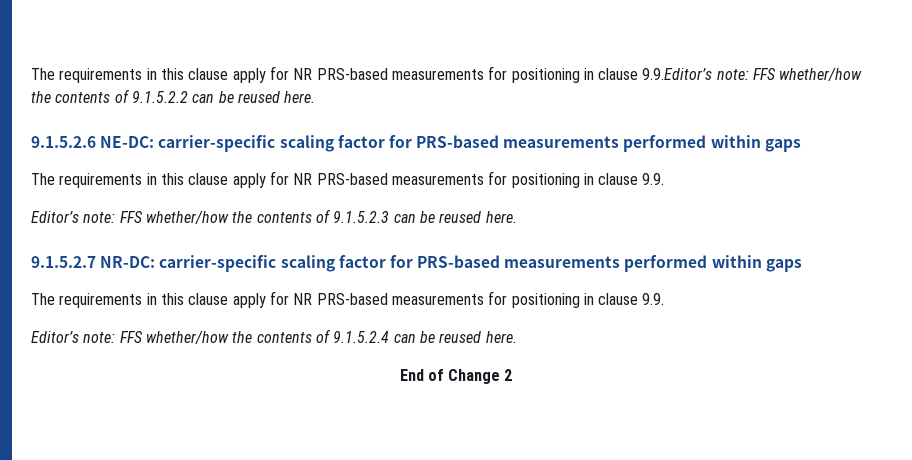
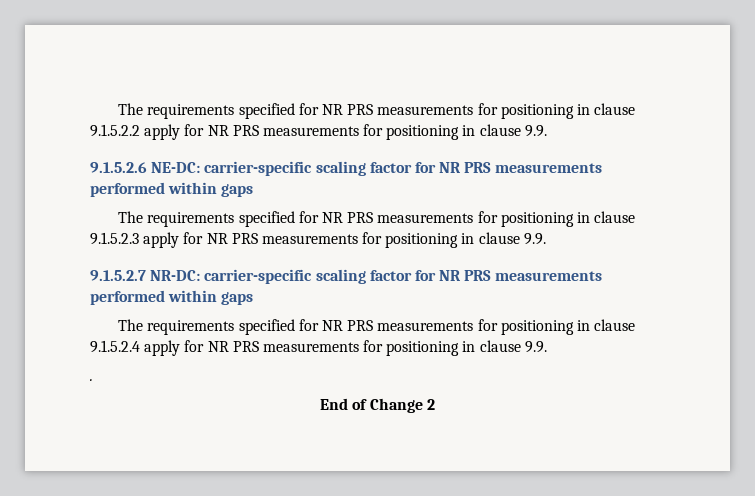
[31,66,863,83] [31,89,316,103] The requirements in this clause apply for NR PRS-based measurements for positioning in clause 9.9.Editor’s note: FFS whether/how the contents of 9.1.5.2.2 can be reused here. -> [118,103,636,119] [90,124,547,140] The requirements specified for NR PRS measurements for positioning in clause 9.1.5.2.2 apply for NR PRS measurements for positioning in clause 9.9.
[416,135,801,152] [31,171,665,188] [31,209,517,224] PRS-based measurements performed within gaps // The requirements in this clause apply for NR PRS-based measurements for positioning in clause 9.9. // Editor’s note: FFS whether/how the contents of 9.1.5.2.3 can be reused here. -> [439,162,603,173] [90,182,254,197] [118,211,636,227] [90,232,546,248] NR PRS measurements performed within gaps // The requirements specified for NR PRS measurements for positioning in clause 9.1.5.2.3 apply for NR PRS measurements for positioning in clause 9.9.
[417,255,802,272] [31,291,665,308] [31,329,517,344] PRS-based measurements performed within gaps // The requirements in this clause apply for NR PRS-based measurements for positioning in clause 9.9. // Editor’s note: FFS whether/how the contents of 9.1.5.2.4 can be reused here. -> [439,270,603,281] [90,290,254,305] [118,319,636,335] [90,340,547,356] [90,379,93,381] NR PRS measurements performed within gaps // The requirements specified for NR PRS measurements for positioning in clause 9.1.5.2.4 apply for NR PRS measurements for positioning in clause 9.9. // .

